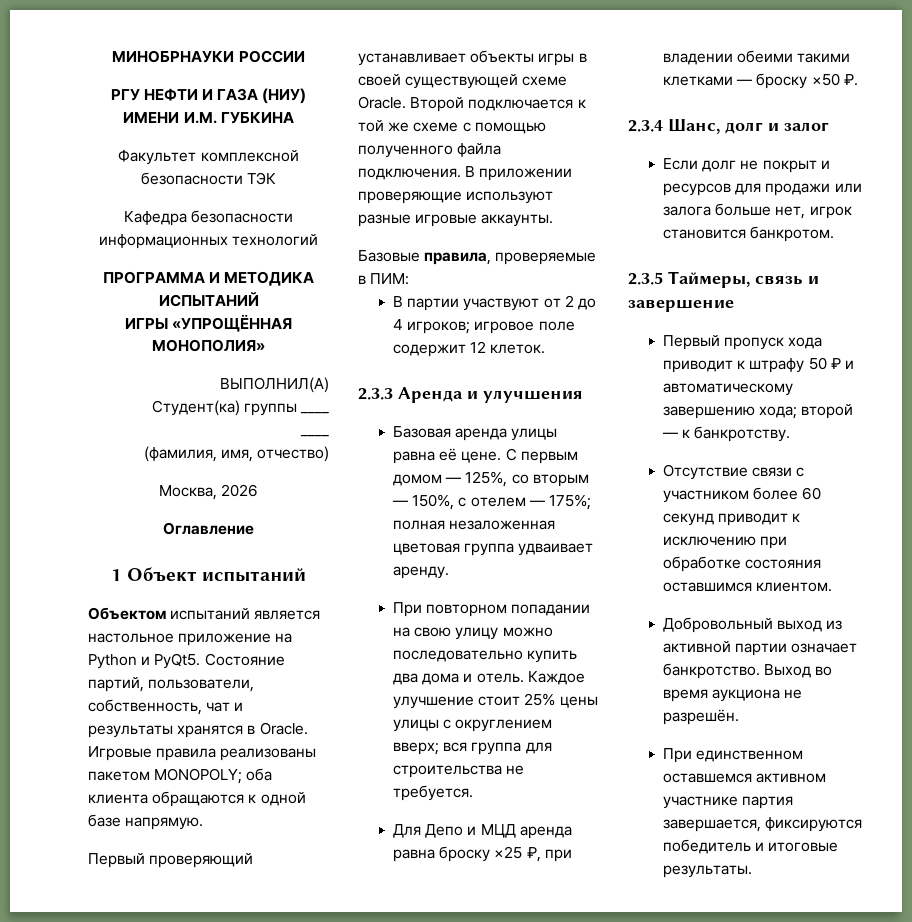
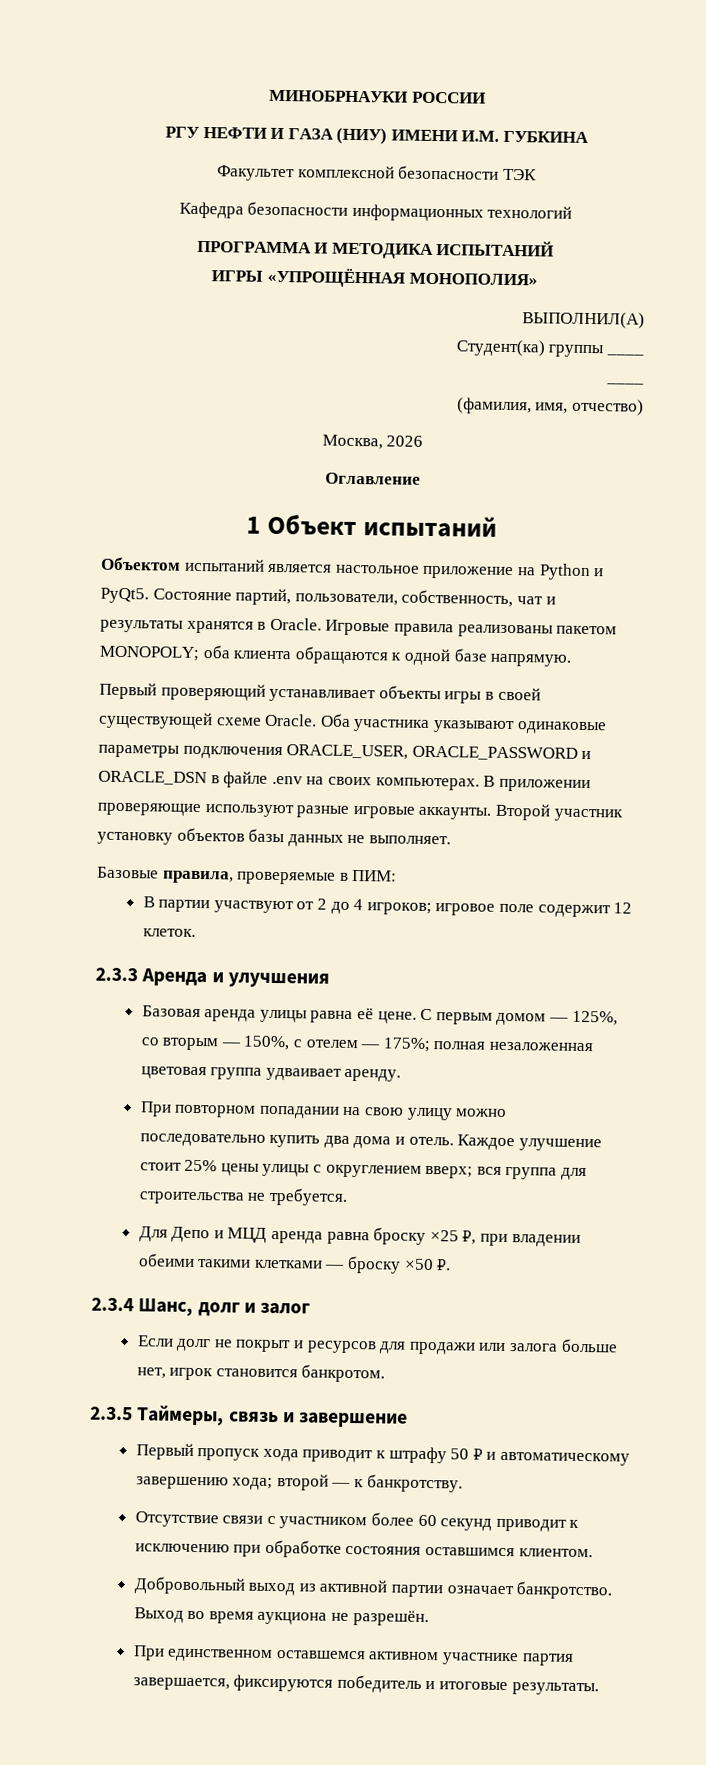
[410,97,586,112] [358,120,546,134] [358,143,502,158] [358,168,461,180] Второй подключается к той же схеме с помощью полученного файла подключения. -> [320,713,607,735] [98,744,592,761] [98,770,480,791] Оба участника указывают одинаковые параметры подключения ORACLE_USER, ORACLE_PASSWORD и ORACLE_DSN в файле .env на своих компьютерах.
(554, 220) none -> [494,803,623,822] [97,827,451,847] Второй участник установку объектов базы данных не выполняет.

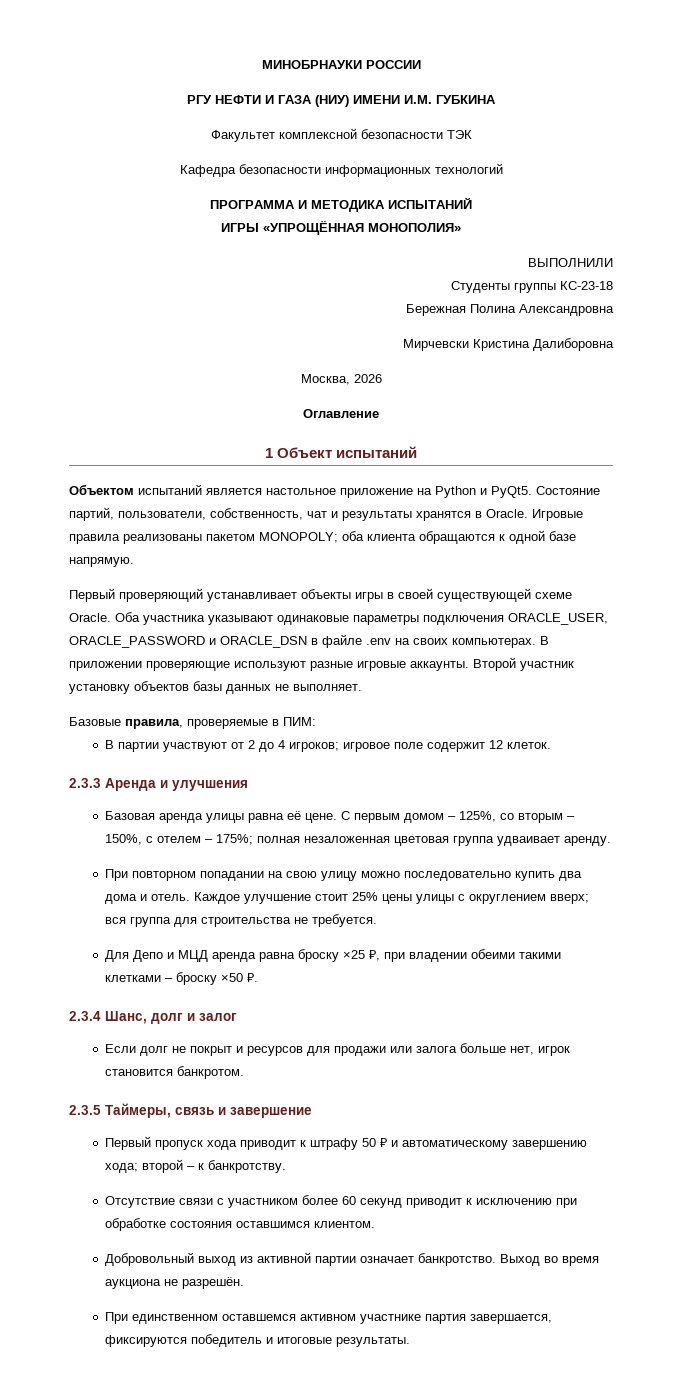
[522,311,645,329] [455,339,644,358] [606,382,644,385] [456,397,644,416] ВЫПОЛНИЛ(А) // Студент(ка) группы ____ // ____ // (фамилия, имя, отчество) -> [528,258,613,267] [451,281,613,293] [406,304,614,316] [403,338,614,351] ВЫПОЛНИЛИ // Студенты группы КС-23-18 // Бережная Полина Александровна // Мирчевски Кристина Далиборовна
[548,1017,569,1022] — -> [447,816,456,820] –
[220,1042,241,1047] — -> [566,816,575,820] –
[360,1044,381,1049] — -> [204,839,213,843] –
[325,1264,346,1269] — -> [164,978,173,982] –
[331,1482,352,1488] — -> [186,1166,195,1170] –

